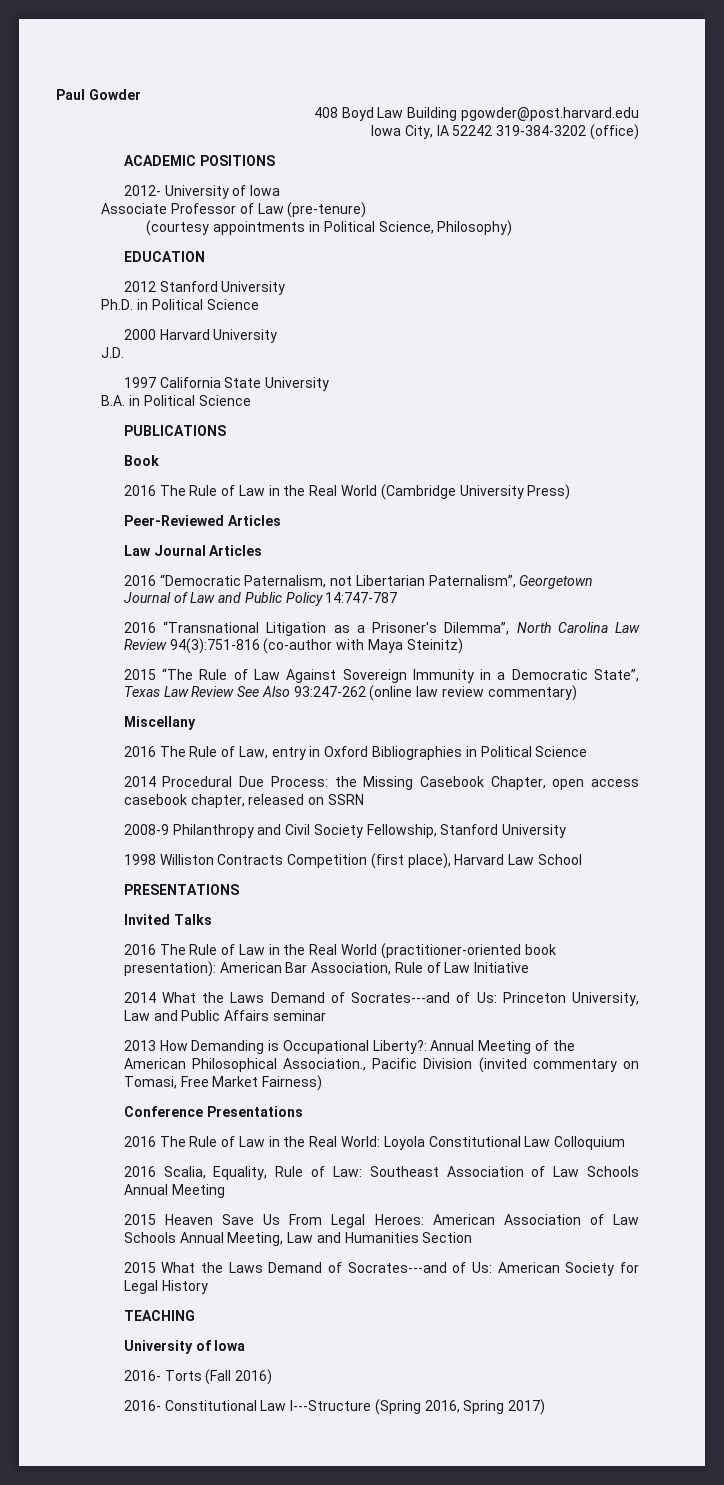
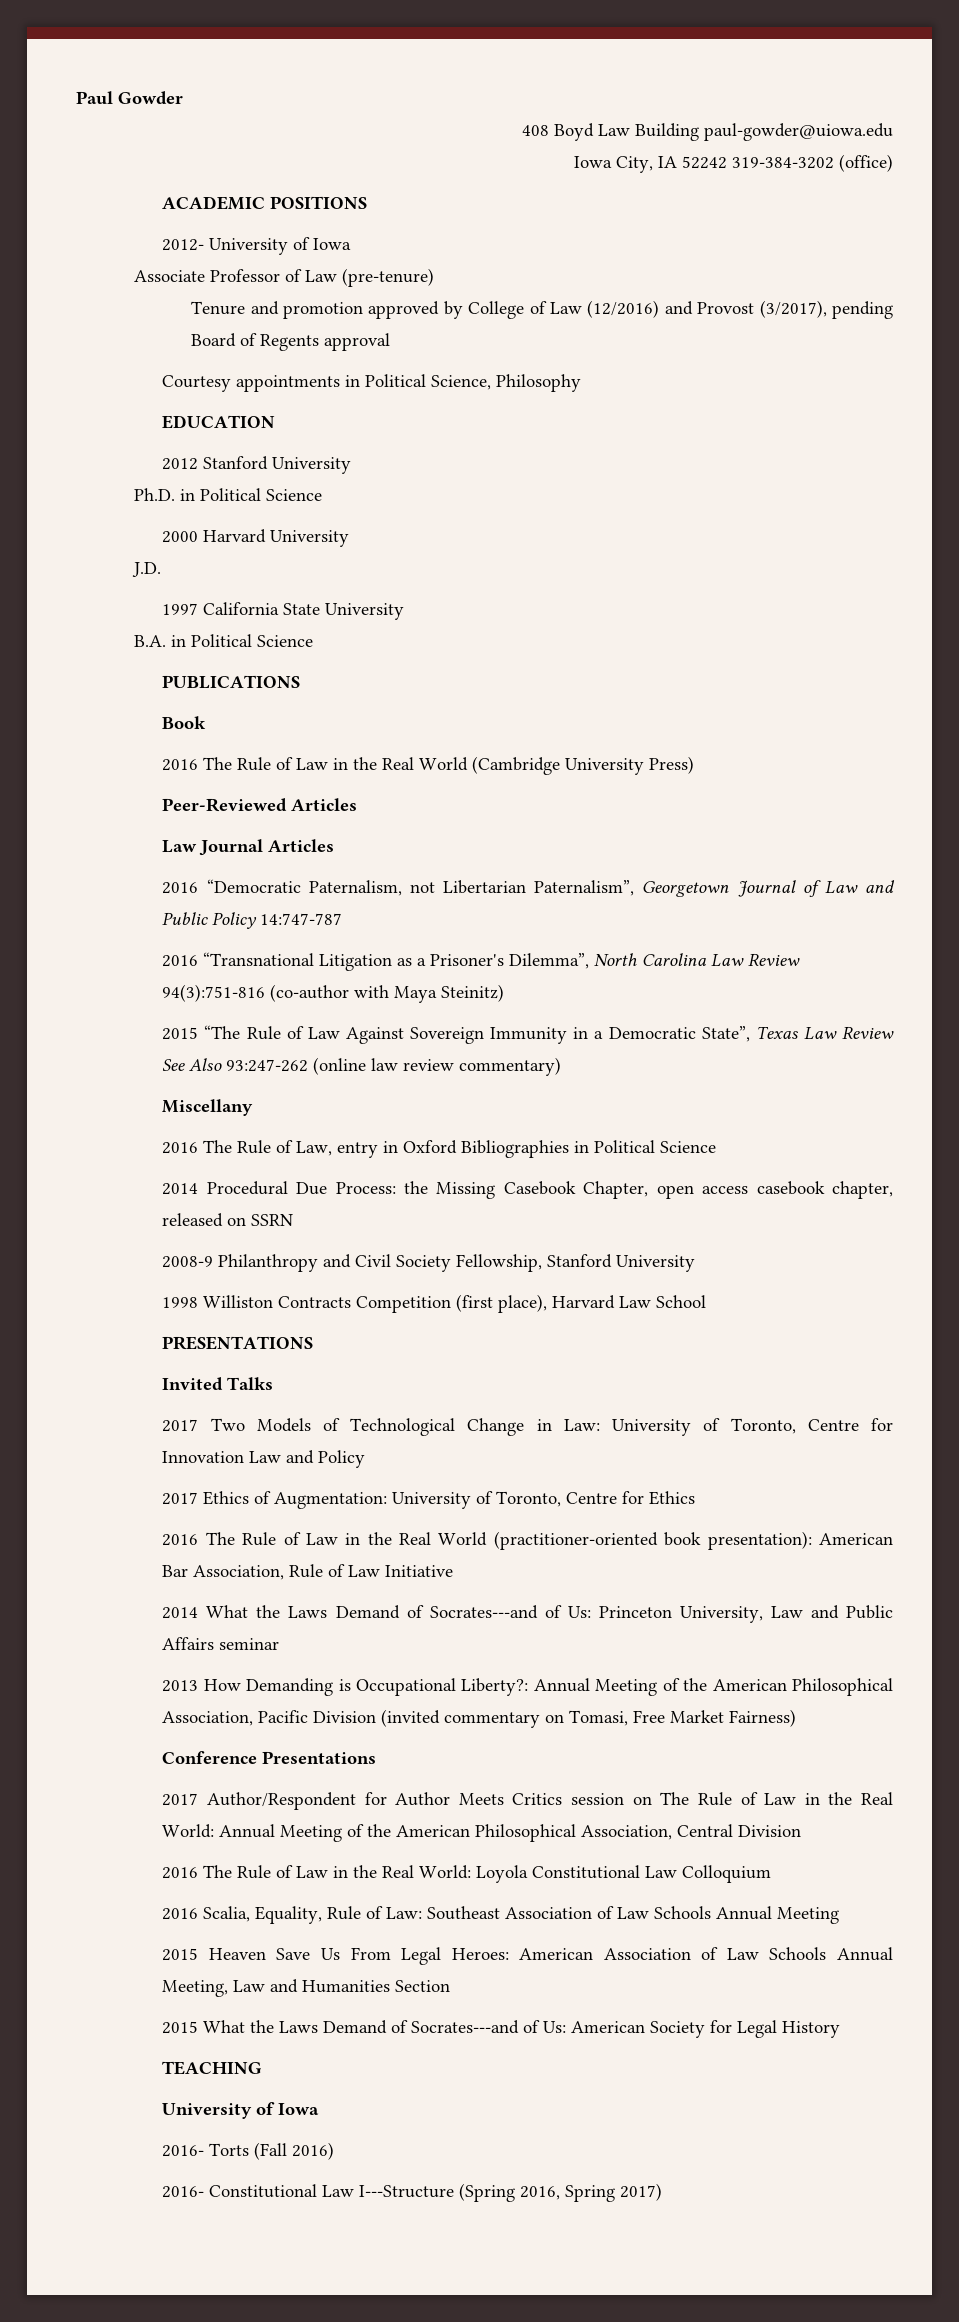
[460,107,639,121] pgowder@post.harvard.edu -> [704,123,893,141] paul-gowder@uiowa.edu
[146,220,210,236] (courtesy -> [191,300,894,319] [191,333,391,351] [162,375,232,392] Tenure and promotion approved by College of Law (12/2016) and Provost (3/2017), pending Board of Regents approval // Courtesy
[437,220,513,236] Philosophy) -> [496,374,582,392] Philosophy
(212, 919) none -> [162,1418,894,1436] [162,1450,366,1468] [162,1491,696,1509] // 2017 Two Models of Technological Change in Law: University of Toronto, Centre for Innovation Law and Policy // 2017 Ethics of Augmentation: University of Toronto, Centre for Ethics
[283,1058,367,1071] Association., -> [162,1711,254,1726] Association,
(303, 1111) none -> [162,1792,894,1810] [162,1824,802,1842] // 2017 Author/Respondent for Author Meets Critics session on The Rule of Law in the Real World: Annual Meeting of the American Philosophical Association, Central Division

